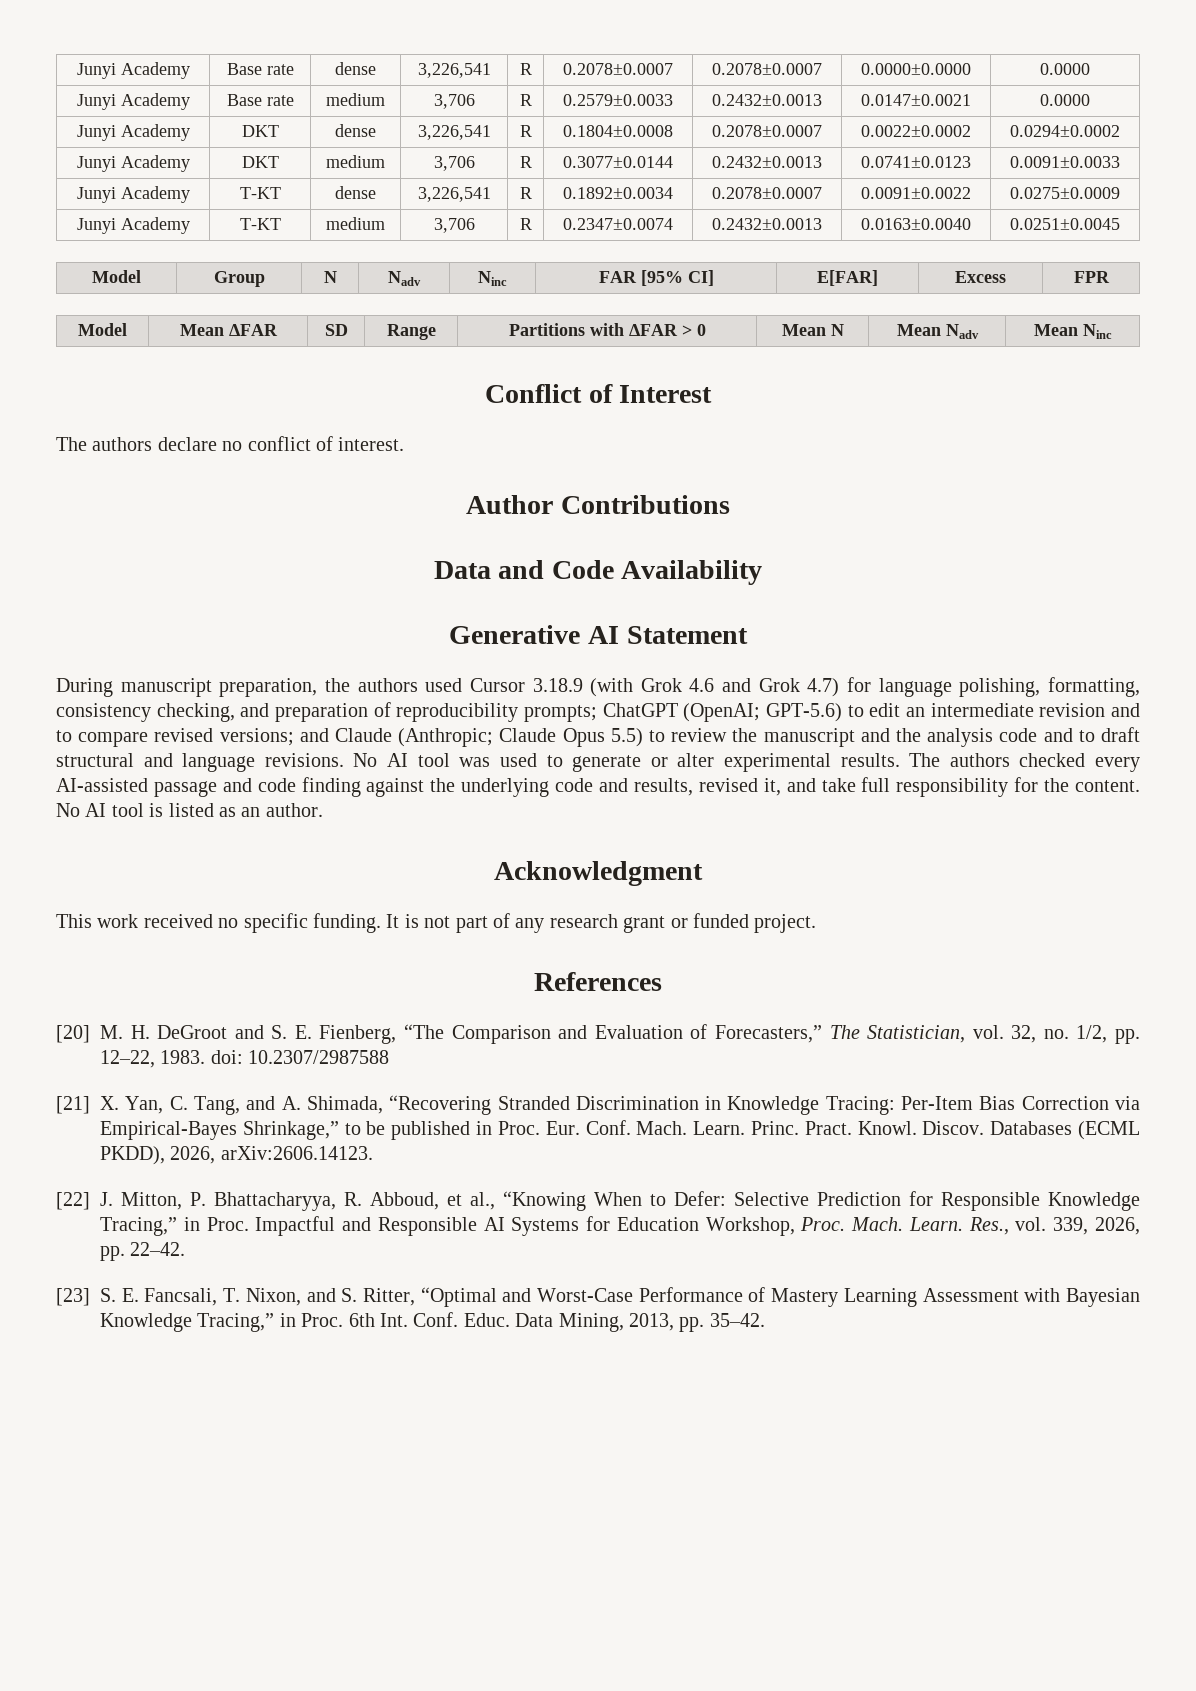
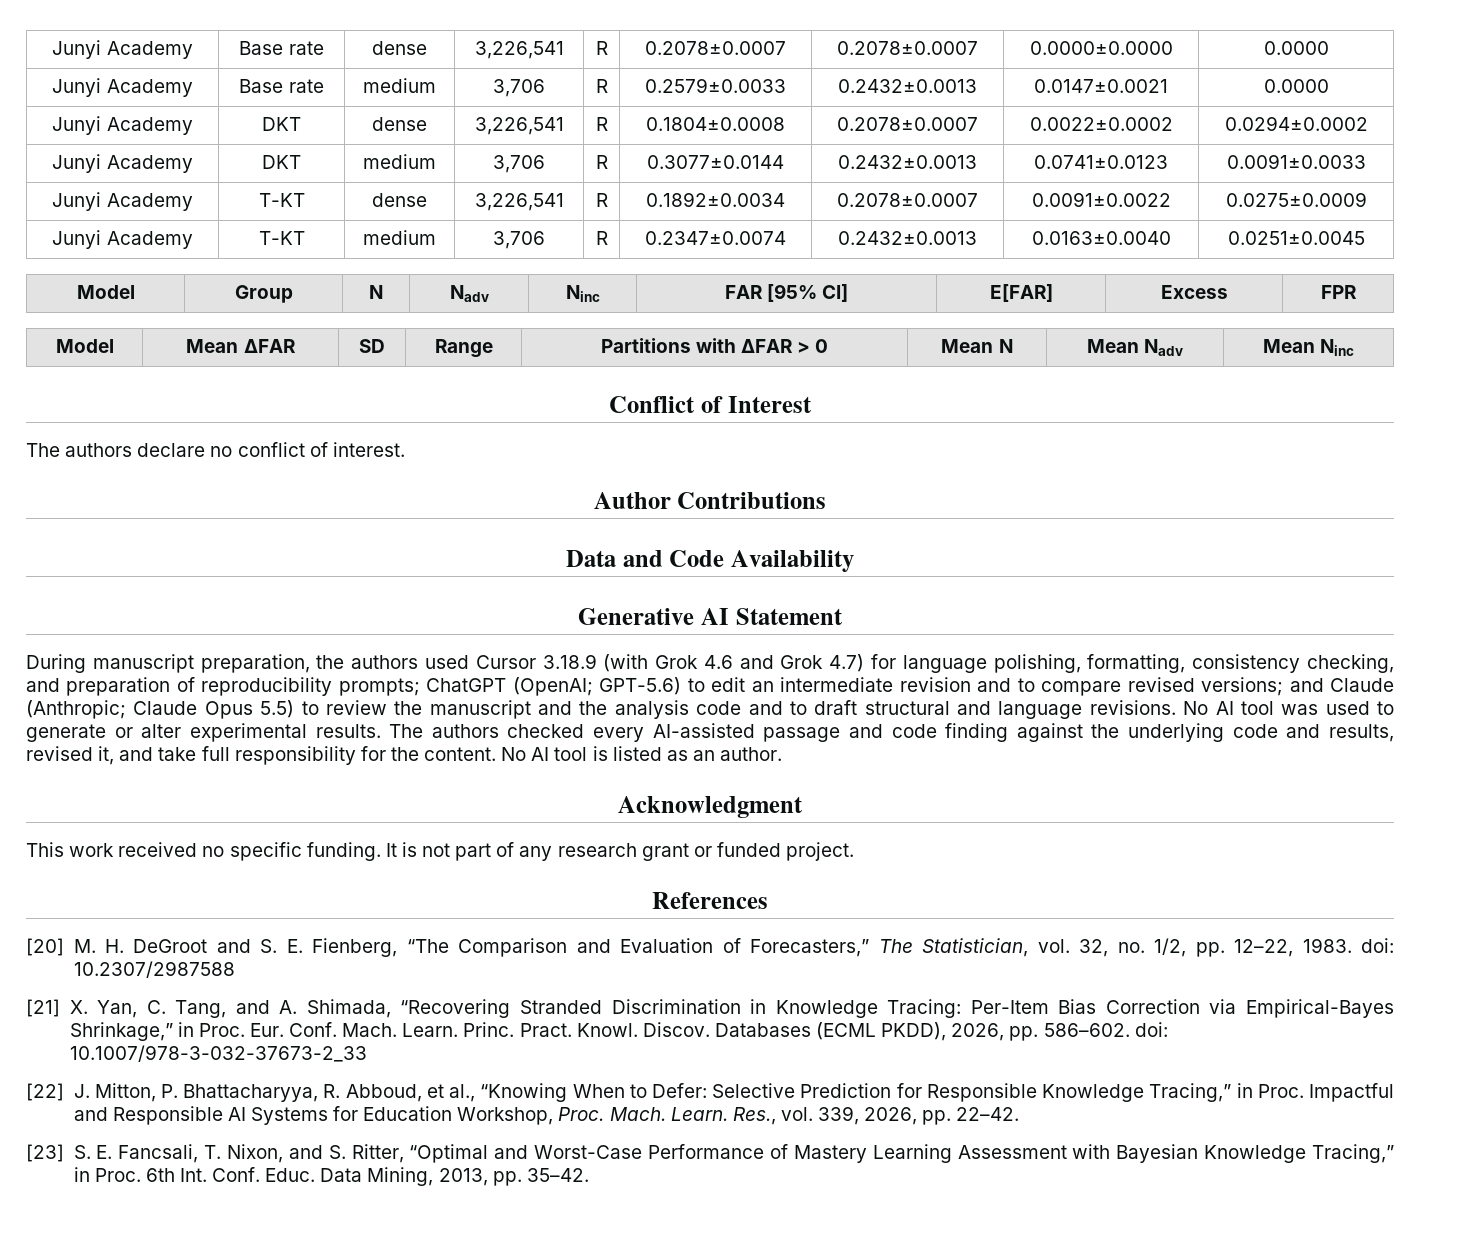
[344,1121,471,1140] to be published -> (173, 1031) none
[220,1146,373,1160] arXiv:2606.14123. -> [1009,1022,1168,1041] [69,1045,367,1062] pp. 586–602. doi: 10.1007/978-3-032-37673-2_33

